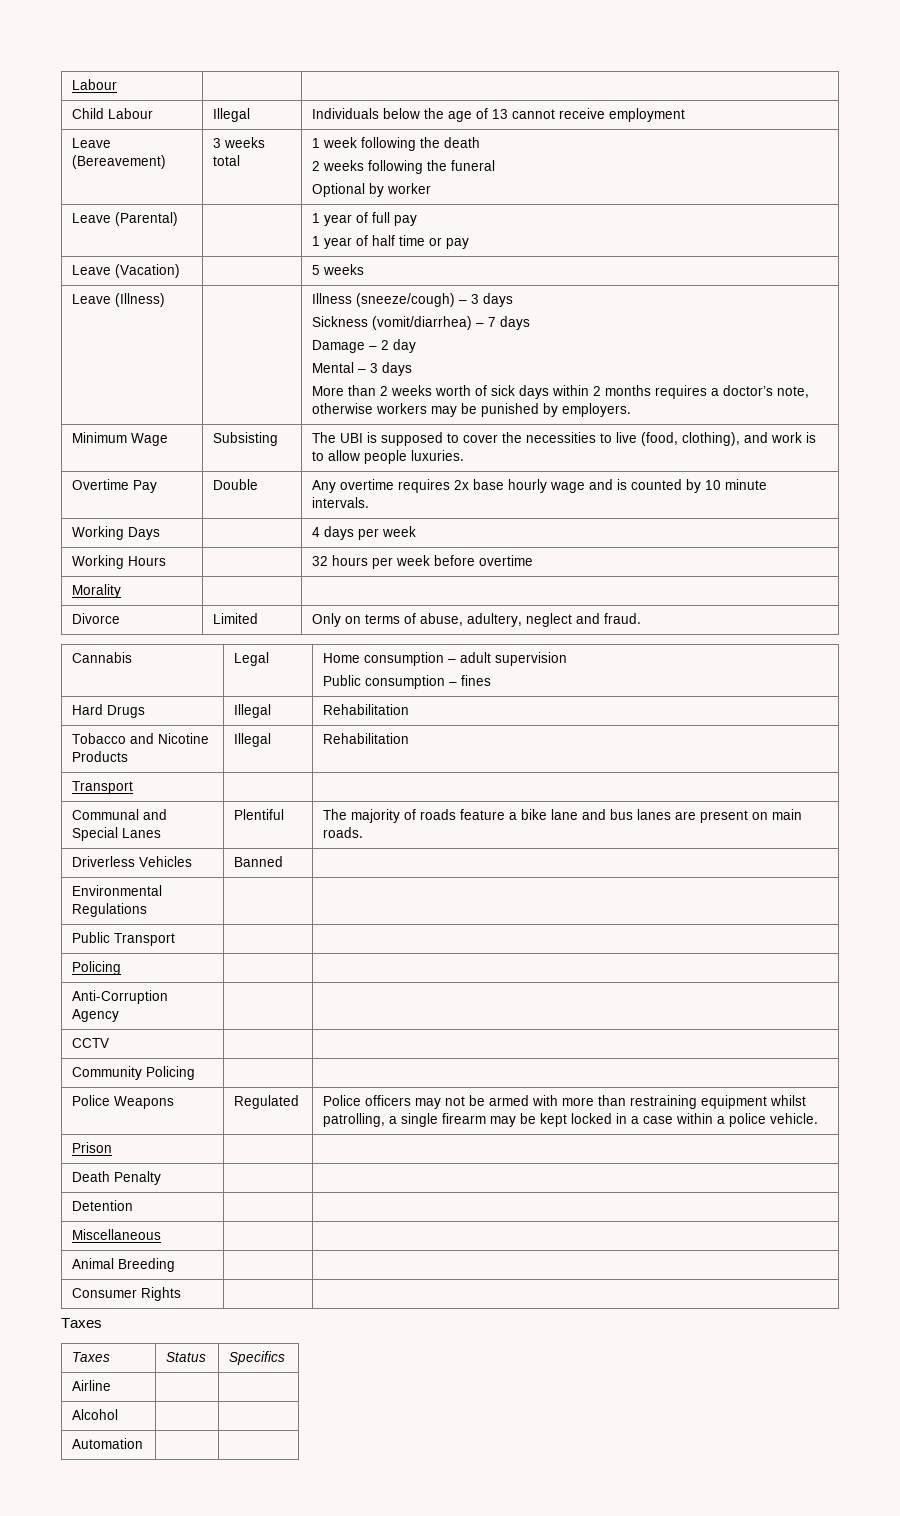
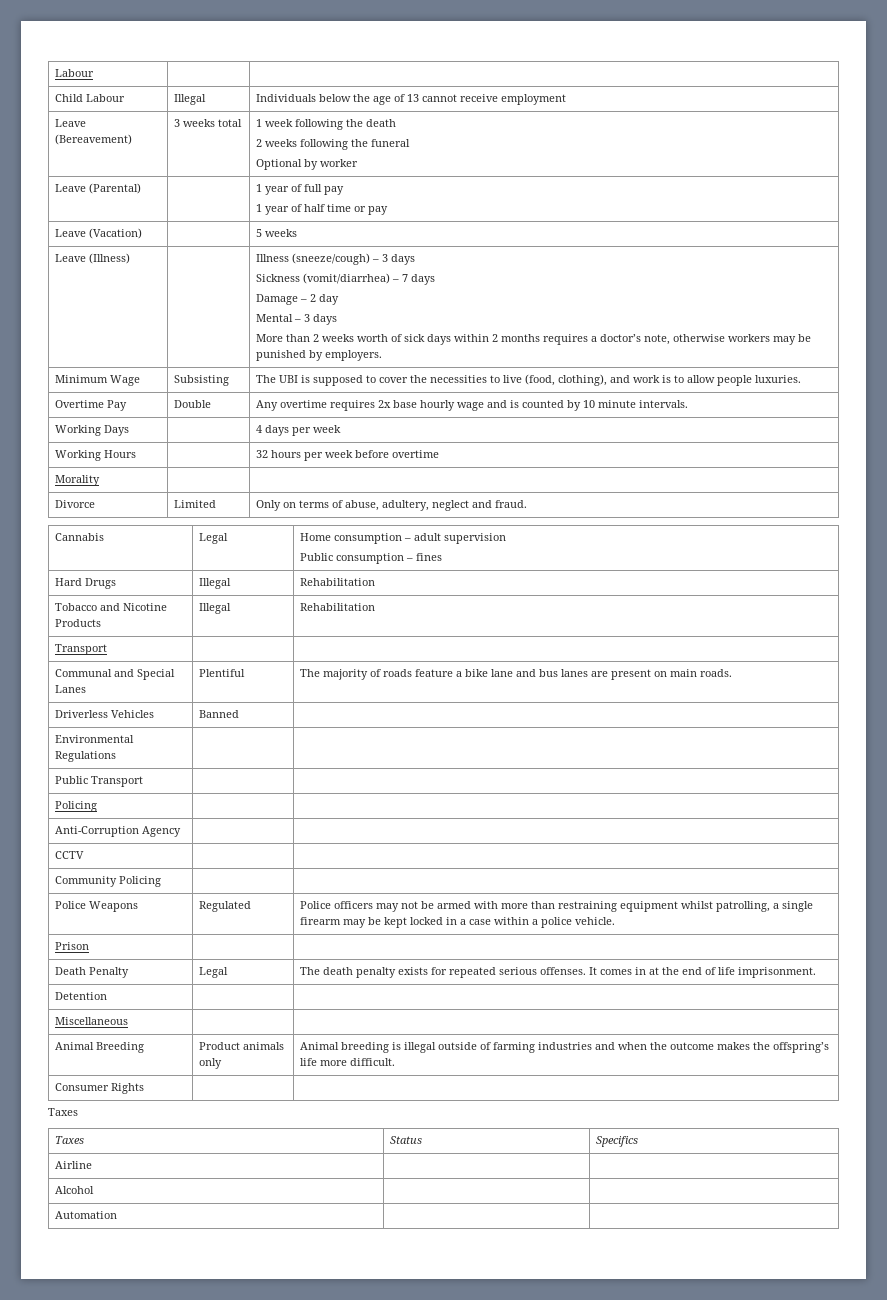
[72,1200,134,1211] [72,1229,162,1240] [72,1258,176,1272] | // Detention | | // Miscellaneous | | // Animal Breeding | | -> [199,967,229,978] [300,967,817,978] [55,992,108,1000] [55,1017,129,1025] [55,1042,145,1053] [199,1042,285,1050] [199,1058,223,1069] [300,1042,830,1053] [300,1058,396,1066] Legal | The death penalty exists for repeated serious offenses. It comes in at the end of life imprisonment. // Detention | | // Miscellaneous | | // Animal Breeding | Product animals only | Animal breeding is illegal outside of farming industries and when the outcome makes the offspring’s life more difficult.

